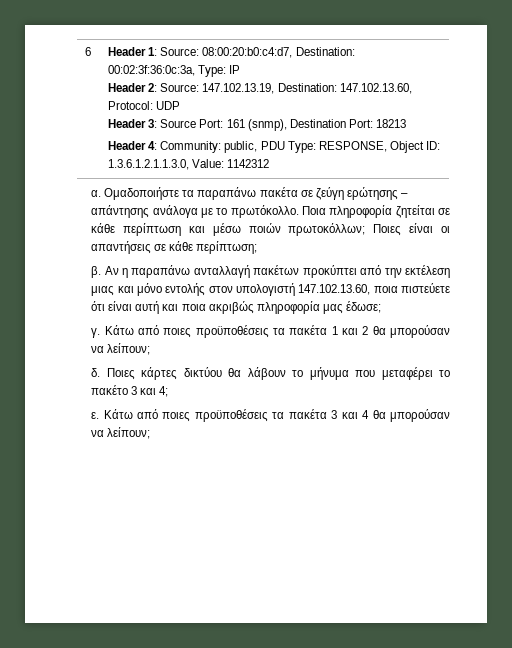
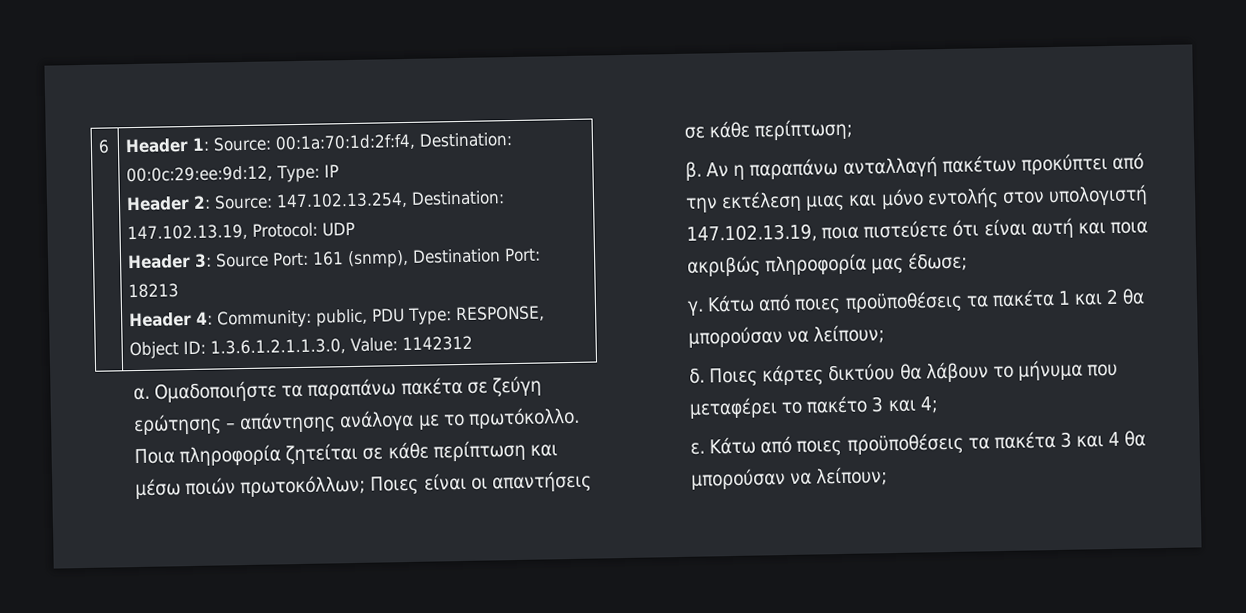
[202,47,355,58] [108,65,196,76] 08:00:20:b0:c4:d7, Destination: 00:02:3f:36:0c:3a, -> [275,132,514,152] [126,165,274,184] 00:1a:70:1d:2f:f4, Destination: 00:0c:29:ee:9d:12,
[202,83,412,94] 147.102.13.19, Destination: 147.102.13.60, -> [276,190,506,210] [127,223,249,242] 147.102.13.254, Destination: 147.102.13.19,
[298,284,371,295] 147.102.13.60, -> [685,223,817,244] 147.102.13.19,

